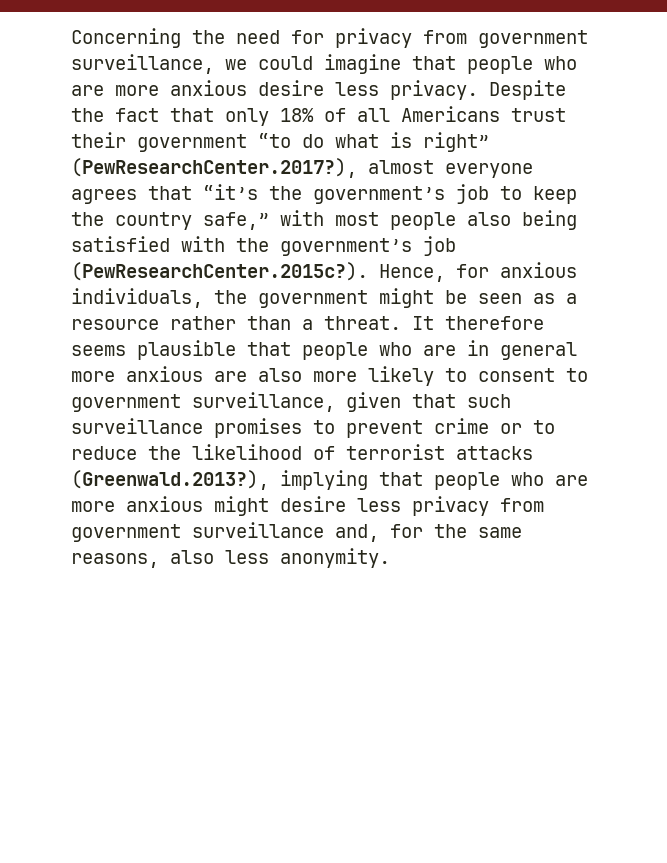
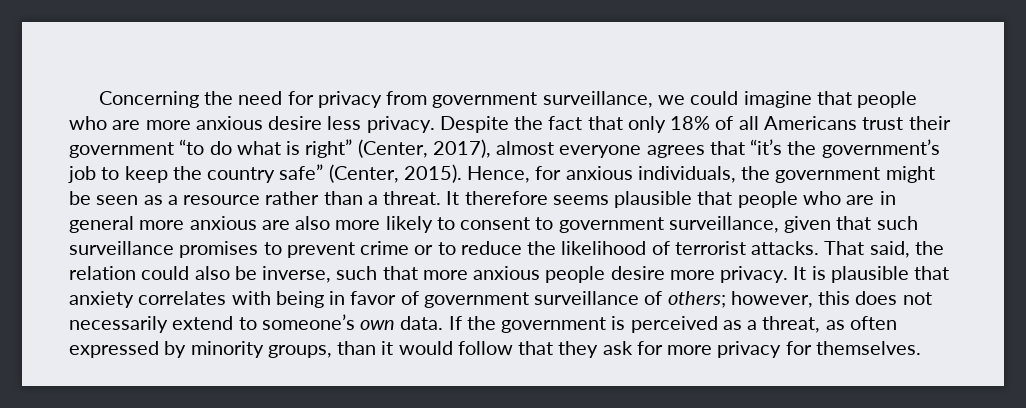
[71,158,357,178] (PewResearchCenter.2017?), -> [357,139,491,158] (Center, 2017),
[203,210,577,230] [71,236,456,256] [71,262,368,281] safe,” with most people also being satisfied with the government’s job (PewResearchCenter.2015c?). -> [279,164,462,183] safe” (Center, 2015).
[456,446,533,460] [71,470,588,490] [71,496,544,516] [71,522,522,542] [71,548,390,568] attacks (Greenwald.2013?), implying that people who are more anxious might desire less privacy from government surveillance and, for the same reasons, also less anonymity. -> [751,241,944,258] [69,266,950,283] [69,291,932,308] [69,314,897,333] [69,341,921,358] attacks. That said, the relation could also be inverse, such that more anxious people desire more privacy. It is plausible that anxiety correlates with being in favor of government surveillance of others; however, this does not necessarily extend to someone’s own data. If the government is perceived as a threat, as often expressed by minority groups, than it would follow that they ask for more privacy for themselves.

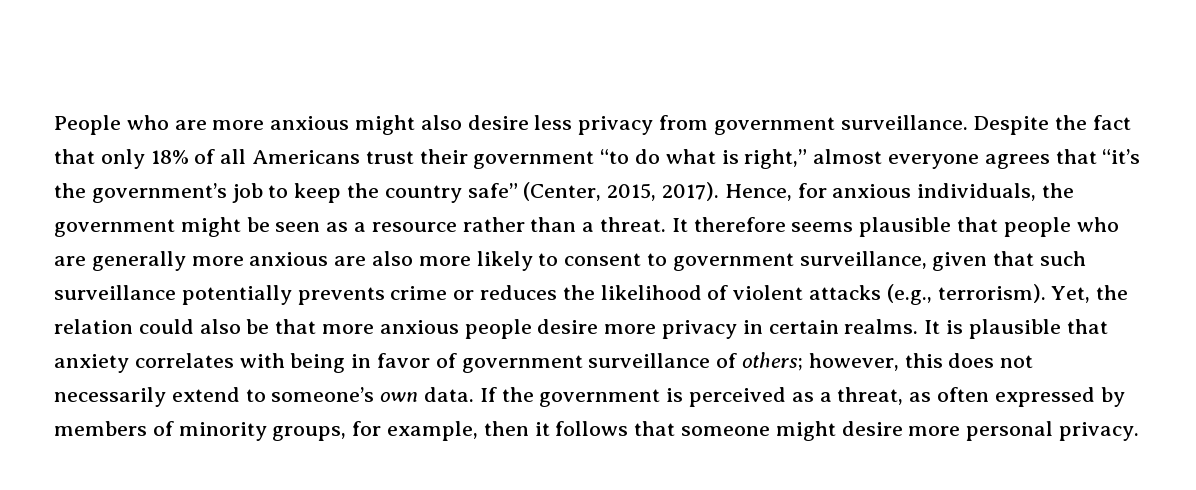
[98,91,918,108] [69,116,435,133] Concerning the need for privacy from government surveillance, we could imagine that people who are more anxious desire less privacy. -> [54,115,968,135] People who are more anxious might also desire less privacy from government surveillance.
[305,139,491,158] right” (Center, 2017), -> [744,149,808,169] right,”
[403,164,462,183] 2015). -> [607,182,720,201] 2015, 2017).
[879,191,896,205] [69,216,134,233] in general -> [91,251,186,271] generally
[179,241,910,258] promises to prevent crime or to reduce the likelihood of terrorist attacks. That said, -> [181,284,1091,305] potentially prevents crime or reduces the likelihood of violent attacks (e.g., terrorism). Yet,
[262,266,378,283] inverse, such -> (270, 326) none
[720,266,789,283] privacy. -> [662,319,919,339] privacy in certain realms.
[190,341,921,358] minority groups, than it would follow that they ask for more privacy for themselves. -> [54,421,1140,441] members of minority groups, for example, then it follows that someone might desire more personal privacy.

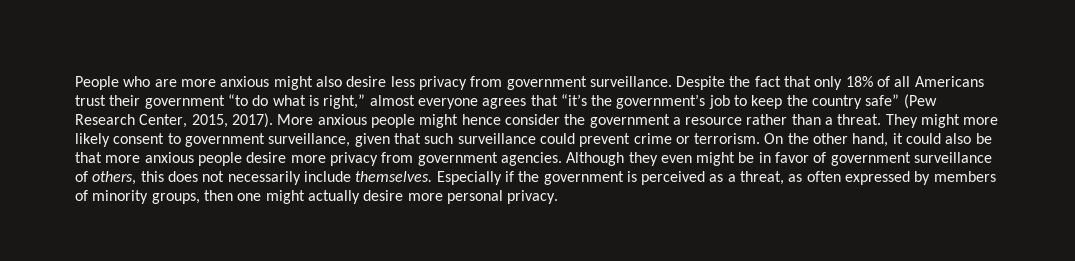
[523,182,1075,201] [54,217,349,237] (Center, 2015, 2017). Hence, for anxious individuals, the government might be seen as -> [903,94,937,109] [75,113,670,128] (Pew Research Center, 2015, 2017). More anxious people might hence consider the government
[671,217,1119,237] [54,251,414,271] It therefore seems plausible that people who are generally more anxious are also -> [885,114,961,128] They might
[538,253,559,266] to -> (110, 140) none
[181,284,1129,305] [54,319,133,334] potentially prevents crime or reduces the likelihood of violent attacks (e.g., terrorism). Yet, the relation -> [539,133,903,147] could prevent crime or terrorism. On the other hand, it
[742,319,1108,339] [54,353,346,373] in certain realms. It is plausible that anxiety correlates with being -> [381,152,755,166] from government agencies. Although they even might be
[742,352,899,371] others; however, -> [92,171,137,185] others,
[171,387,497,402] extend to someone’s own data. If -> [303,171,514,185] include themselves. Especially if
[352,421,836,441] for example, then it follows that someone might -> [203,190,360,204] then one might actually

